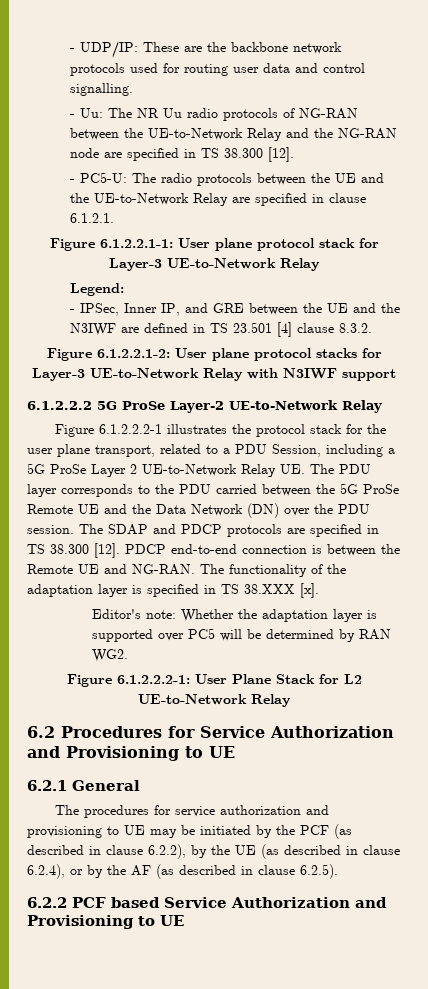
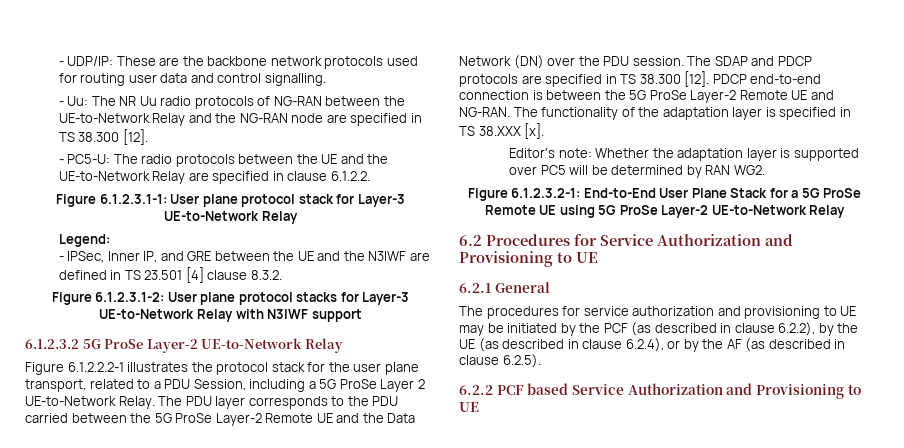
[70,213,115,223] [49,238,173,251] 6.1.2.1. // Figure 6.1.2.2.1-1: -> [330,171,370,181] [56,194,167,207] 6.1.2.2. // Figure 6.1.2.3.1-1:
[96,349,170,358] 6.1.2.2.1-2: -> [95,292,165,302] 6.1.2.3.1-2:
[27,401,92,410] 6.1.2.2.2 -> [25,339,79,349] 6.1.2.3.2
[241,464,305,477] Relay UE. -> [118,396,155,409] Relay.
(399, 489) none -> [215,413,262,426] Layer-2
(400, 549) none -> [629,90,737,103] 5G ProSe Layer-2
[116,675,190,684] 6.1.2.2.2-1: -> [511,188,656,198] 6.1.2.3.2-1: End-to-End
[343,674,362,684] L2 -> [791,188,862,198] [484,205,709,218] a 5G ProSe Remote UE using 5G ProSe Layer-2

